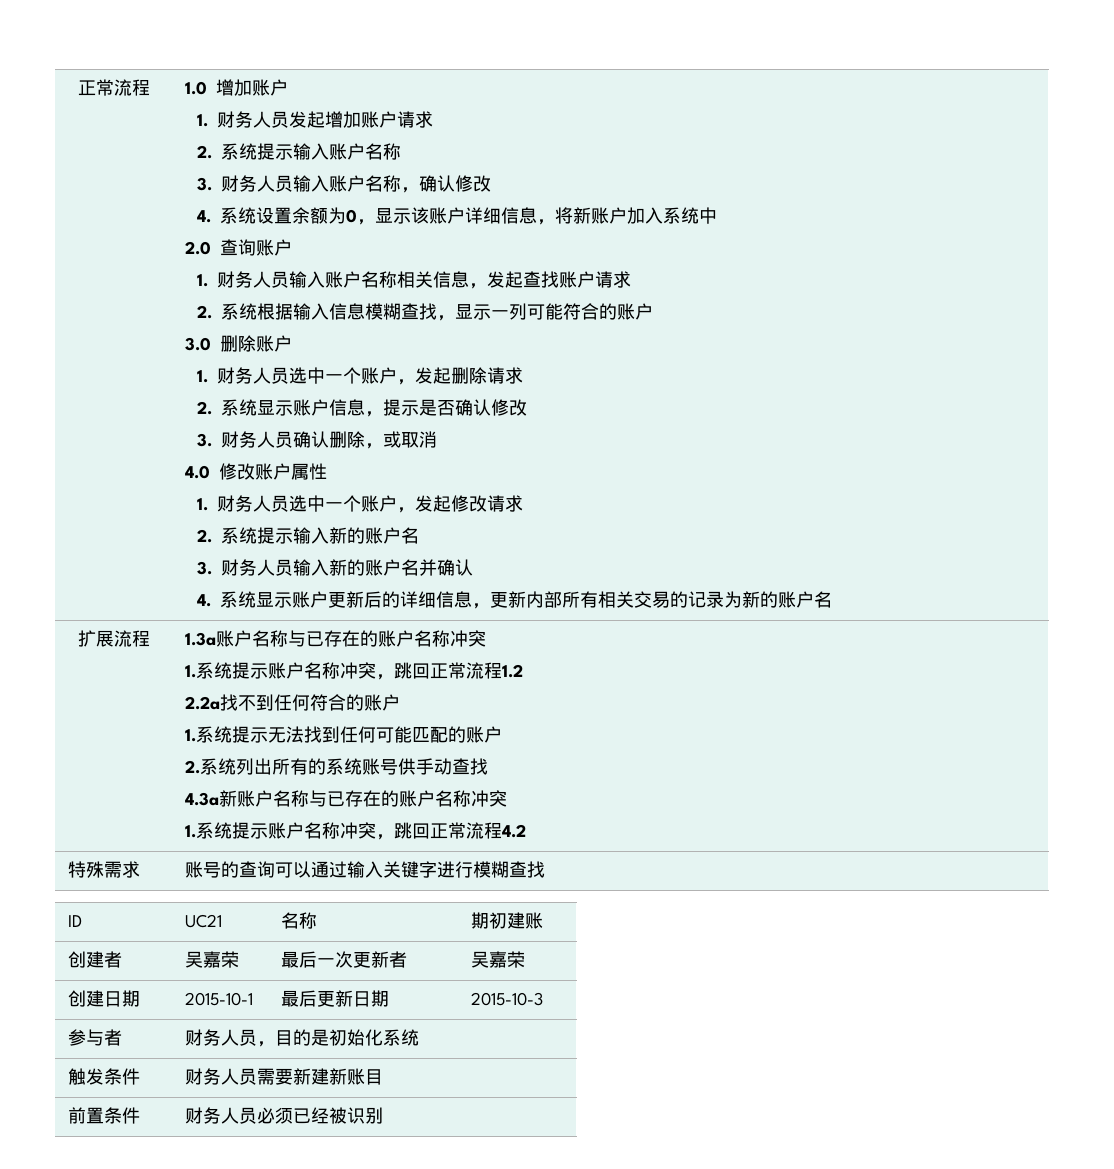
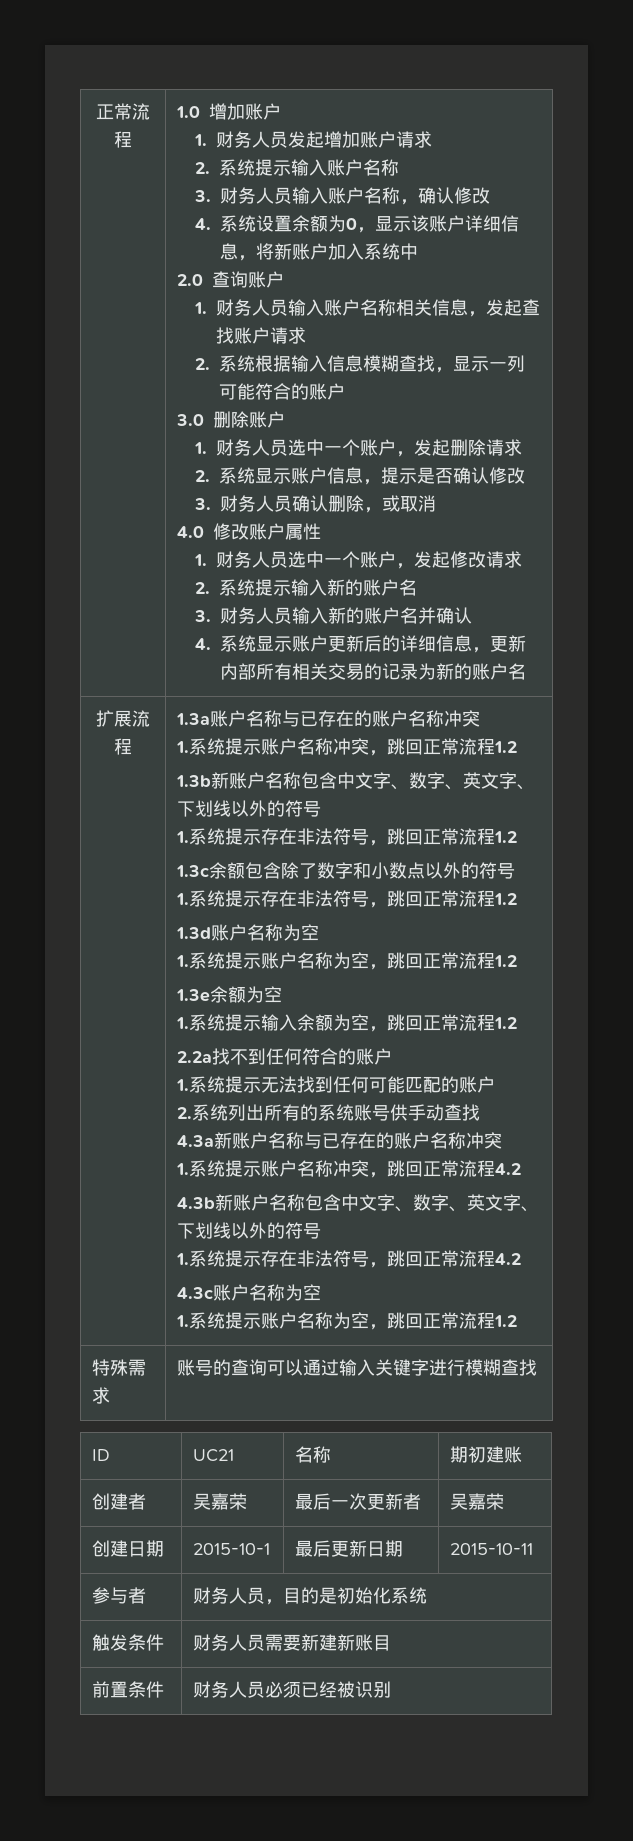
(524, 671) none -> [176,772,536,790] [177,800,322,817] [176,828,518,846] [176,862,516,879] [176,890,518,908] [176,924,320,941] [176,952,518,970] [176,986,283,1003] [176,1014,518,1032] // 1.3b新账户名称包含中文字、数字、英文字、下划线以外的符号 // 1.系统提示存在非法符号，跳回正常流程1.2 // 1.3c余额包含除了数字和小数点以外的符号 // 1.系统提示存在非法符号，跳回正常流程1.2 // 1.3d账户名称为空 // 1.系统提示账户名称为空，跳回正常流程1.2 // 1.3e余额为空 // 1.系统提示输入余额为空，跳回正常流程1.2
(527, 831) none -> [177,1194,540,1212] [177,1222,322,1239] [176,1250,522,1268] [177,1284,322,1301] [176,1312,518,1330] // 4.3b新账户名称包含中文字、数字、英文字、下划线以外的符号 // 1.系统提示存在非法符号，跳回正常流程4.2 // 4.3c账户名称为空 // 1.系统提示账户名称为空，跳回正常流程1.2
[471,992,544,1006] 2015-10-3 -> [450,1543,534,1555] 2015-10-11

